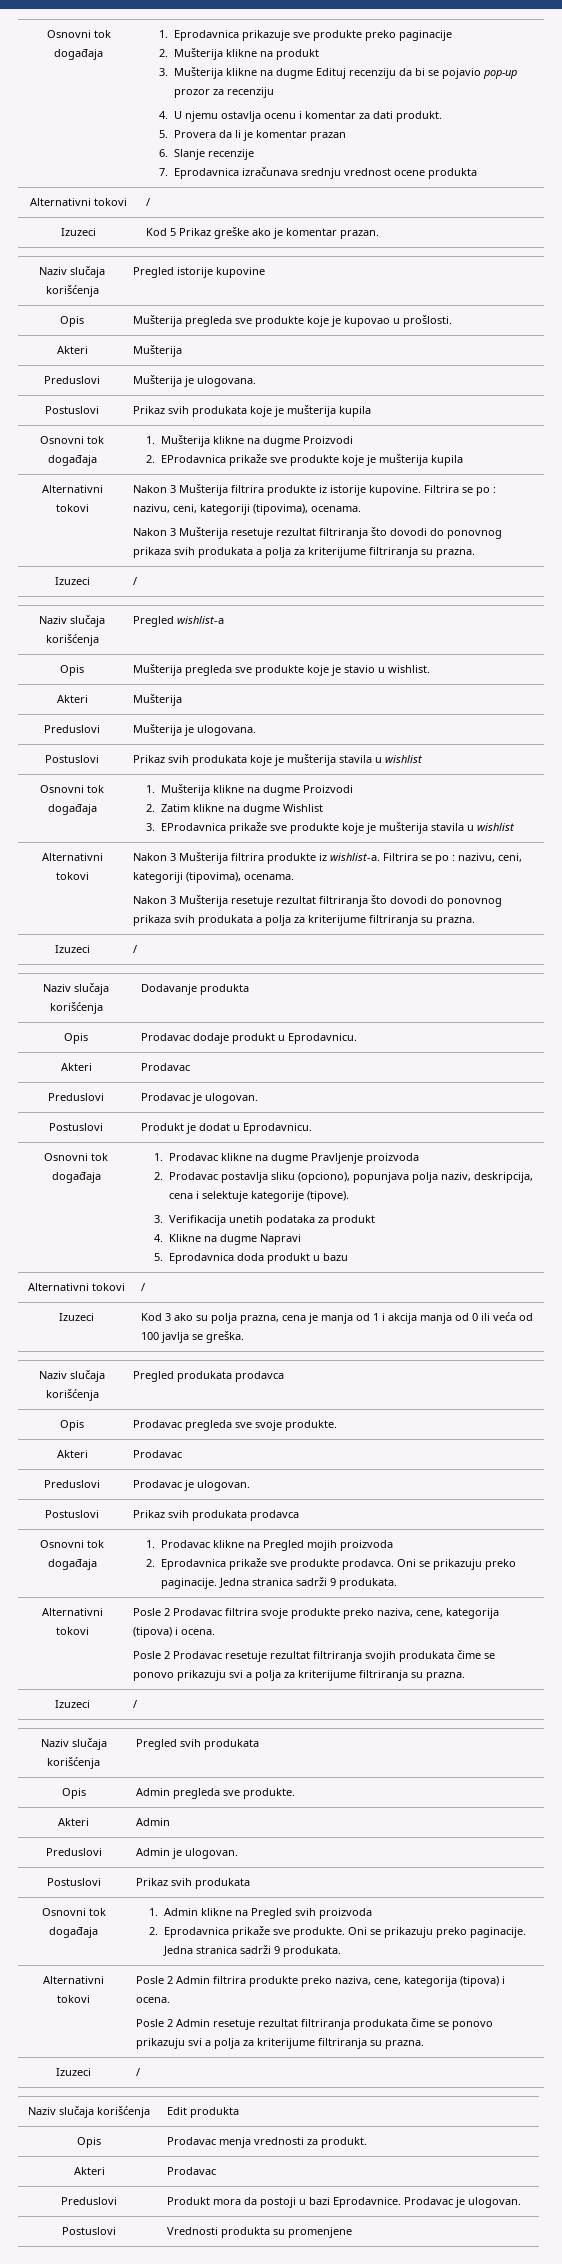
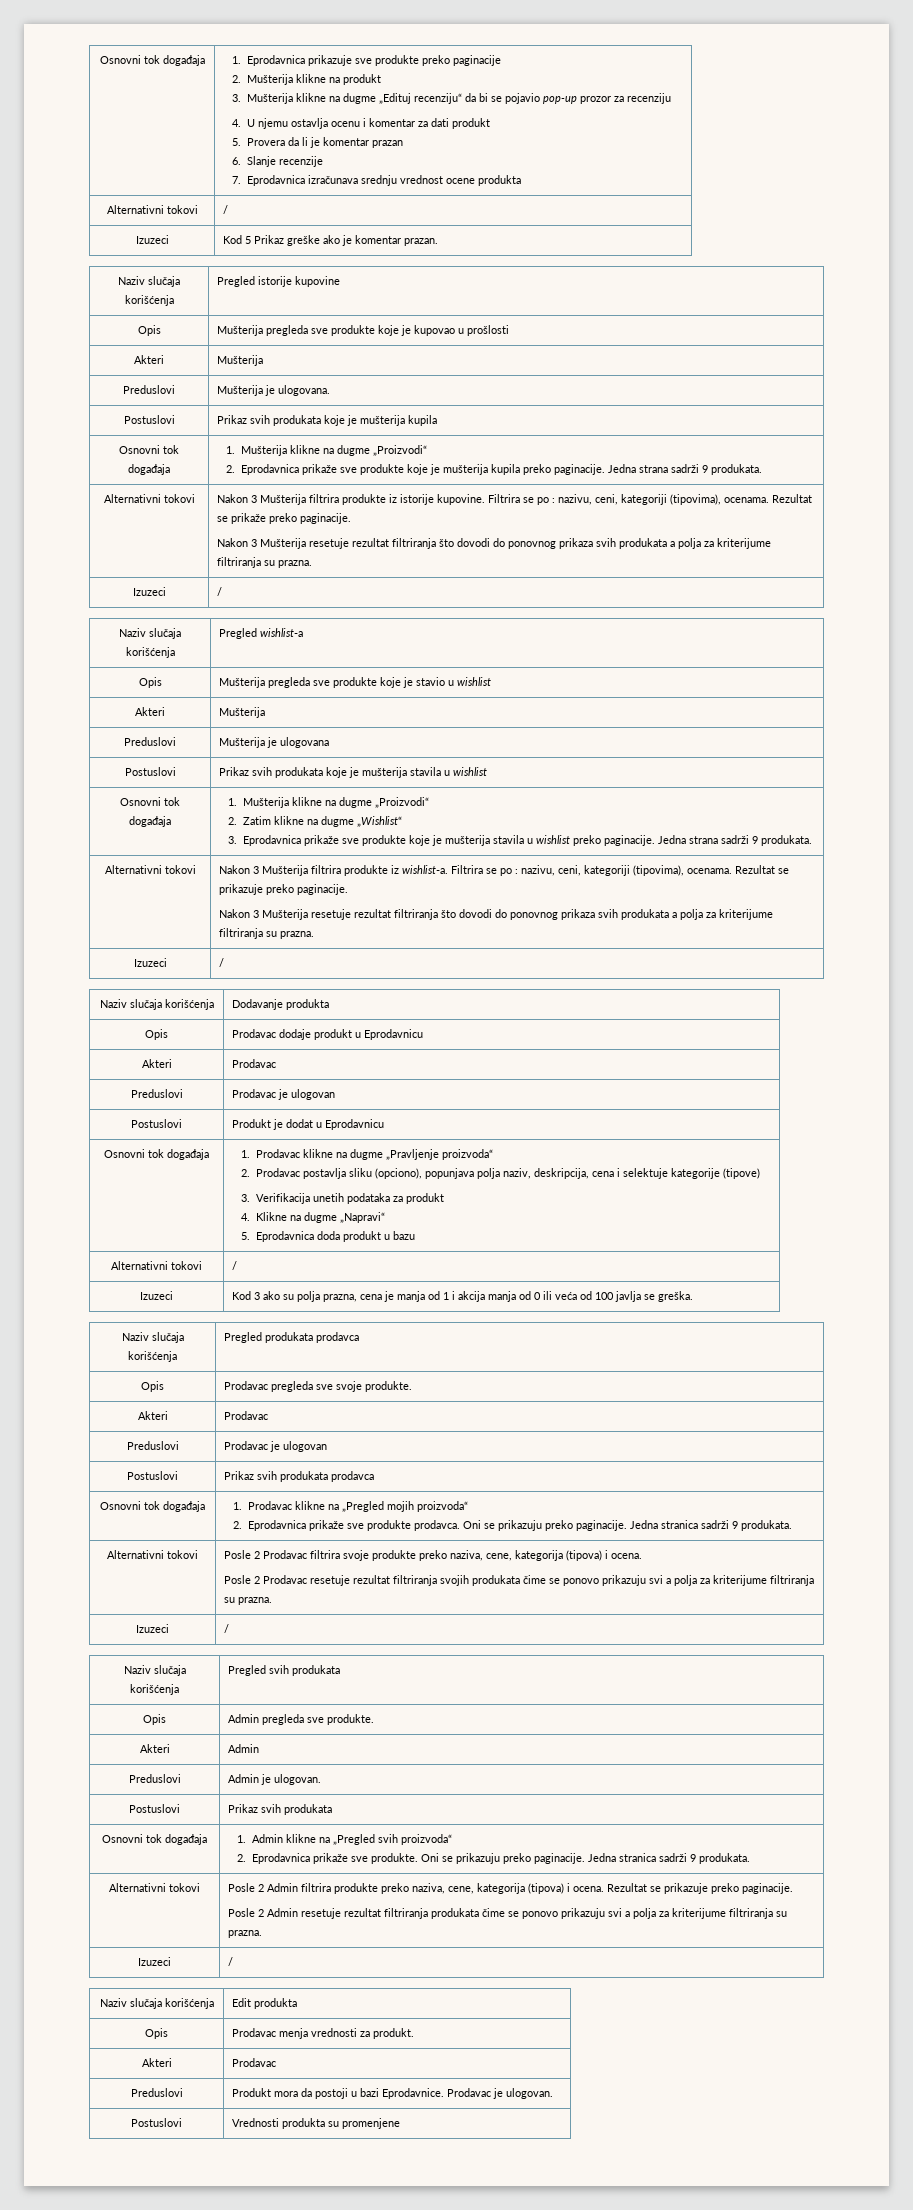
[315,68,396,79] Edituj recenziju -> [378,93,462,104] „Edituj recenziju“
[395,111,442,122] produkt. -> [451,118,490,129] produkt
[403,315,453,327] prošlosti. -> [466,325,509,336] prošlosti
[302,436,353,444] [146,455,226,463] Proizvodi // 2. EProdavnica -> [372,445,427,456] [226,464,299,475] „Proizvodi“ // 2. Eprodavnica
(463, 460) none -> [522,464,762,475] preko paginacije. Jedna strana sadrži 9 produkata.
(362, 509) none -> [771,494,812,503] [216,513,351,524] Rezultat se prikaže preko paginacije.
[388,665,431,673] [56,695,88,703] [133,694,183,706] [44,725,100,733] [133,724,257,736] wishlist. // Akteri | Mušterija // Preduslovi | Mušterija je ulogovana. -> [456,677,491,686] [135,707,165,716] [218,707,265,718] [124,737,176,746] [218,737,329,748] wishlist // Akteri | Mušterija // Preduslovi | Mušterija je ulogovana
[302,785,353,793] Proizvodi -> [374,797,429,808] „Proizvodi“
[282,804,323,812] [146,823,226,831] Wishlist // 3. EProdavnica -> [356,816,402,827] [228,835,301,846] „Wishlist“ // 3. Eprodavnica
(514, 827) none -> [572,835,812,846] preko paginacije. Jedna strana sadrži 9 produkata.
(295, 877) none -> [734,865,789,874] [218,884,348,895] Rezultat se prikazuje preko paginacije.
[288,1033,358,1044] [60,1063,92,1071] [141,1063,191,1071] [48,1093,104,1101] [141,1093,259,1104] Eprodavnicu. // Akteri | Prodavac // Preduslovi | Prodavac je ulogovan. -> [363,1029,423,1040] [141,1059,172,1068] [231,1059,276,1068] [130,1089,183,1098] [231,1089,335,1100] Eprodavnicu // Akteri | Prodavac // Preduslovi | Prodavac je ulogovan
[243,1123,313,1134] Eprodavnicu. -> [324,1119,384,1130] Eprodavnicu
[310,1153,419,1164] Pravljenje proizvoda -> [385,1149,493,1160] „Pravljenje proizvoda“
[306,1191,349,1202] (tipove). -> [722,1168,760,1179] (tipove)
[259,1234,301,1245] Napravi -> [339,1212,385,1223] „Napravi“
[197,1480,251,1491] ulogovan. -> [282,1441,327,1452] ulogovan
[262,1540,393,1551] Pregled mojih proizvoda -> [341,1501,468,1512] „Pregled mojih proizvoda“
[250,1908,372,1919] Pregled svih proizvoda -> [332,1834,452,1845] „Pregled svih proizvoda“
(171, 2000) none -> [606,1883,793,1894] Rezultat se prikazuje preko paginacije.

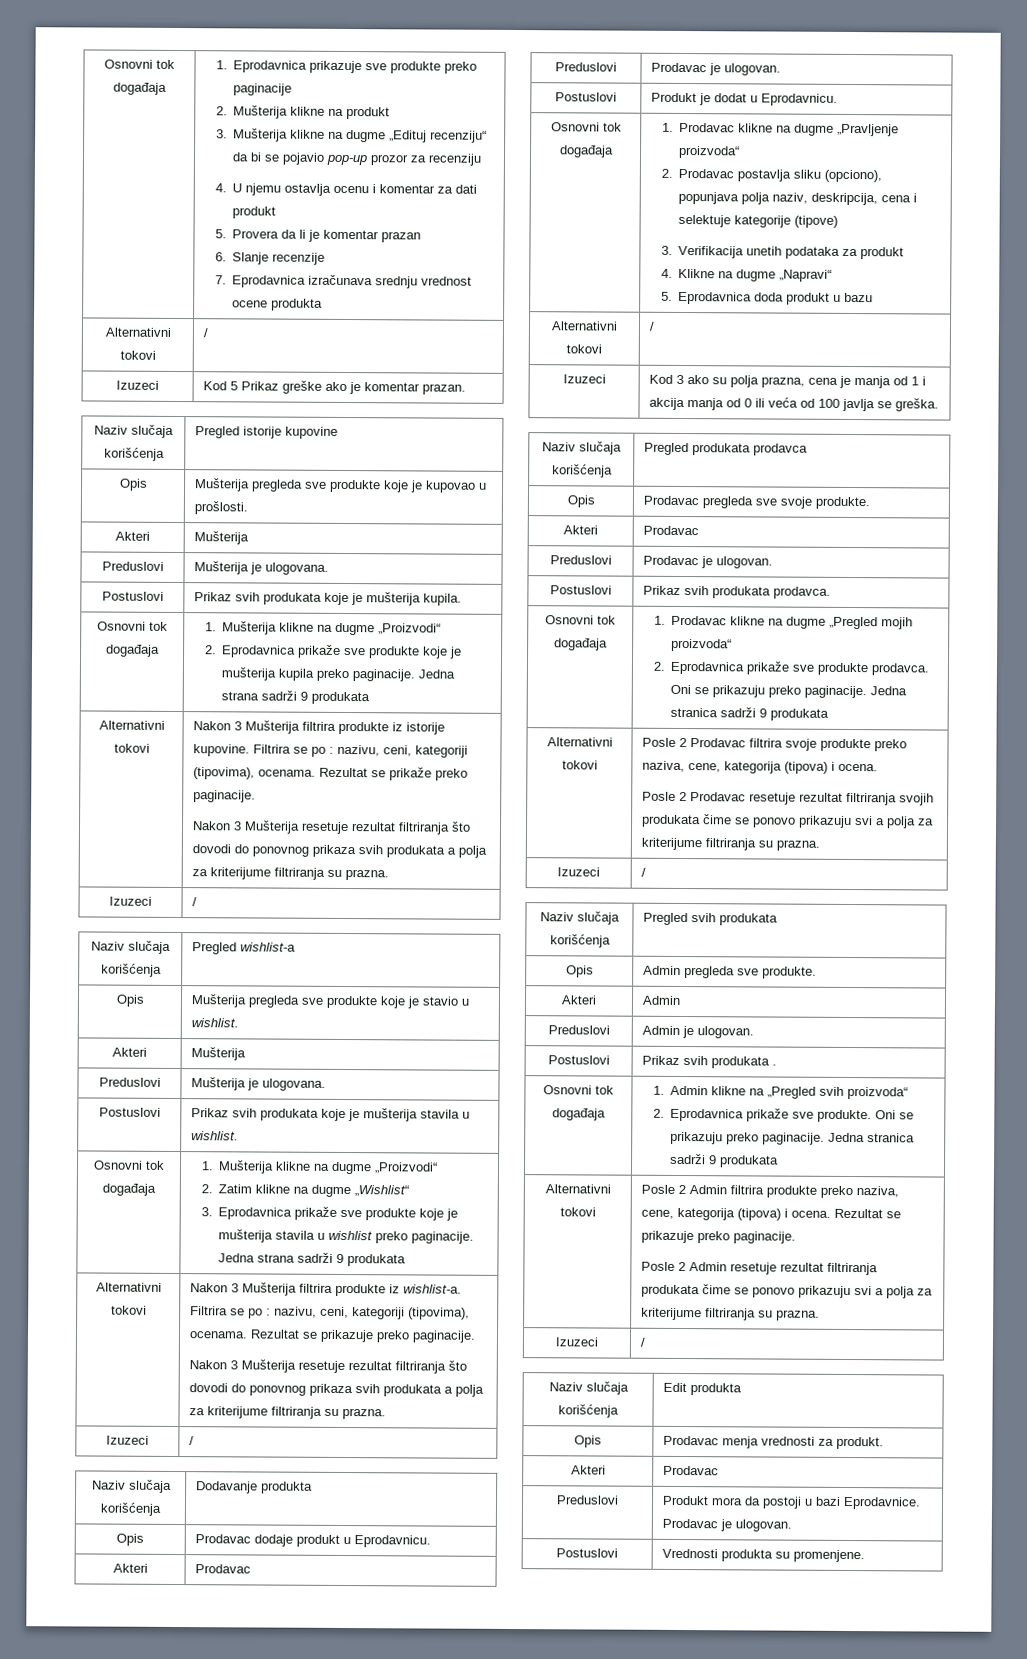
[466,325,509,336] prošlosti -> [193,501,248,515] prošlosti.
[407,415,437,426] kupila -> [422,593,462,606] kupila.
[710,464,762,475] produkata. -> [311,691,371,705] produkata
[456,677,491,686] [135,707,165,716] [218,707,265,718] [124,737,176,746] [218,737,329,748] wishlist // Akteri | Mušterija // Preduslovi | Mušterija je ulogovana -> [190,1018,239,1028] [112,1047,147,1057] [190,1047,246,1061] [98,1077,161,1087] [190,1077,326,1091] wishlist. // Akteri | Mušterija // Preduslovi | Mušterija je ulogovana.
[452,767,487,776] wishlist -> [190,1131,239,1141] wishlist.
[760,835,812,846] produkata. -> [347,1254,407,1267] produkata
[363,1029,423,1040] [141,1059,172,1068] [231,1059,276,1068] [130,1089,183,1098] [231,1089,335,1100] Eprodavnicu // Akteri | Prodavac // Preduslovi | Prodavac je ulogovan -> [353,1535,431,1548] [112,1563,148,1573] [194,1564,251,1574] [555,62,617,72] [650,62,781,76] Eprodavnicu. // Akteri | Prodavac // Preduslovi | Prodavac je ulogovan.
[324,1119,384,1130] Eprodavnicu -> [760,93,838,106] Eprodavnicu.
[282,1441,327,1452] [127,1471,178,1480] [223,1471,374,1482] [100,1501,205,1512] [233,1501,339,1510] ulogovan // Postuslovi | Prikaz svih produkata prodavca // Osnovni tok događaja | 1. Prodavac klikne na -> [715,556,773,569] [549,585,612,595] [642,585,831,599] [545,615,616,625] [554,638,608,651] [653,615,827,629] ulogovan. // Postuslovi | Prikaz svih produkata prodavca. // Osnovni tok događaja | 1. Prodavac klikne na dugme
[740,1520,792,1531] produkata. -> [770,708,830,721] produkata
(332, 1809) none -> [771,1064,777,1066] .
[698,1853,750,1864] produkata. -> [719,1155,780,1168] produkata
[341,2118,400,2129] promenjene -> [792,1549,865,1563] promenjene.

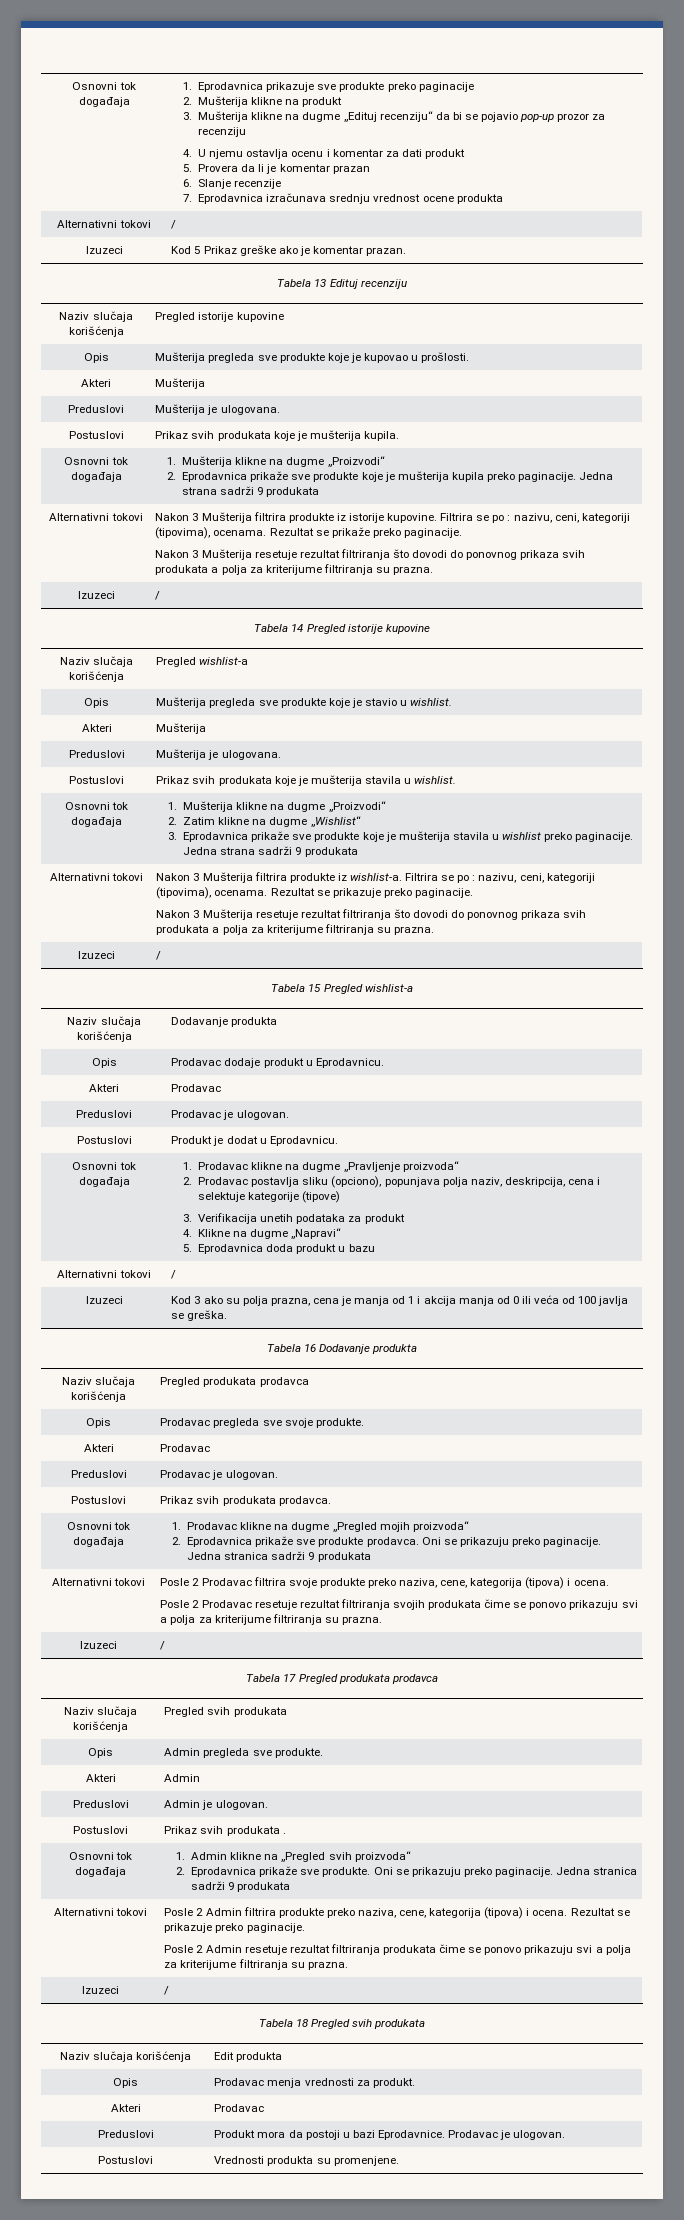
(466, 389) none -> [277,279,407,289] // Tabela 13 Edituj recenziju
(197, 902) none -> [254,624,430,634] // Tabela 14 Pregled istorije kupovine
(194, 1441) none -> [271,984,413,994] // Tabela 15 Pregled wishlist-a
(939, 405) none -> [266,1344,418,1354] // Tabela 16 Dodavanje produkta
(646, 872) none -> [246,1674,438,1684] // Tabela 17 Pregled produkata prodavca
(645, 1342) none -> [258,2019,426,2029] // Tabela 18 Pregled svih produkata

